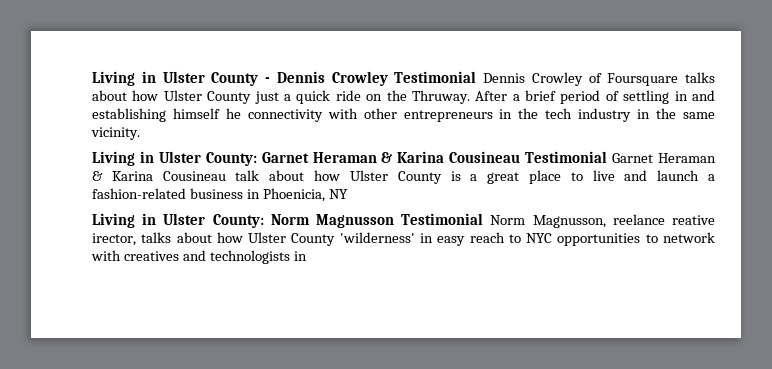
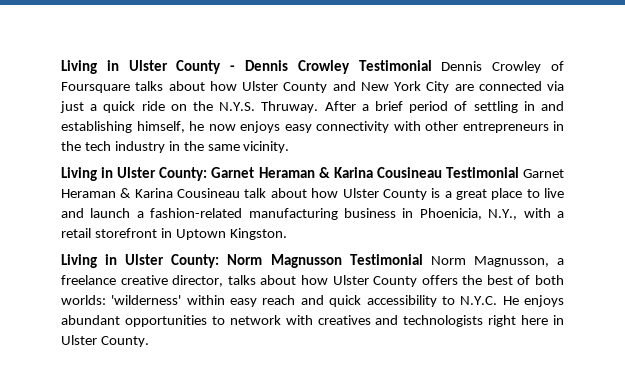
(252, 97) none -> [332,81,564,93] and New York City are connected via
(407, 95) none -> [219,102,256,111] N.Y.S.
[172,108,241,119] himself he -> [136,121,312,133] himself, he now enjoys easy
(186, 193) none -> [248,208,338,220] manufacturing
[328,189,348,199] NY -> [488,208,564,220] [61,228,287,240] N.Y., with a retail storefront in Uptown Kingston.
[612,214,715,225] [92,232,553,246] reelance reative irector, talks about how Ulster County 'wilderness' in easy reach to NYC -> [556,258,564,265] [61,275,564,287] [61,295,565,307] [61,315,120,325] a freelance creative director, talks about how Ulster County offers the best of both worlds: 'wilderness' within easy reach and quick accessibility to N.Y.C. He enjoys abundant
[293,251,307,261] in -> [488,315,564,327] [61,335,149,347] right here in Ulster County.

